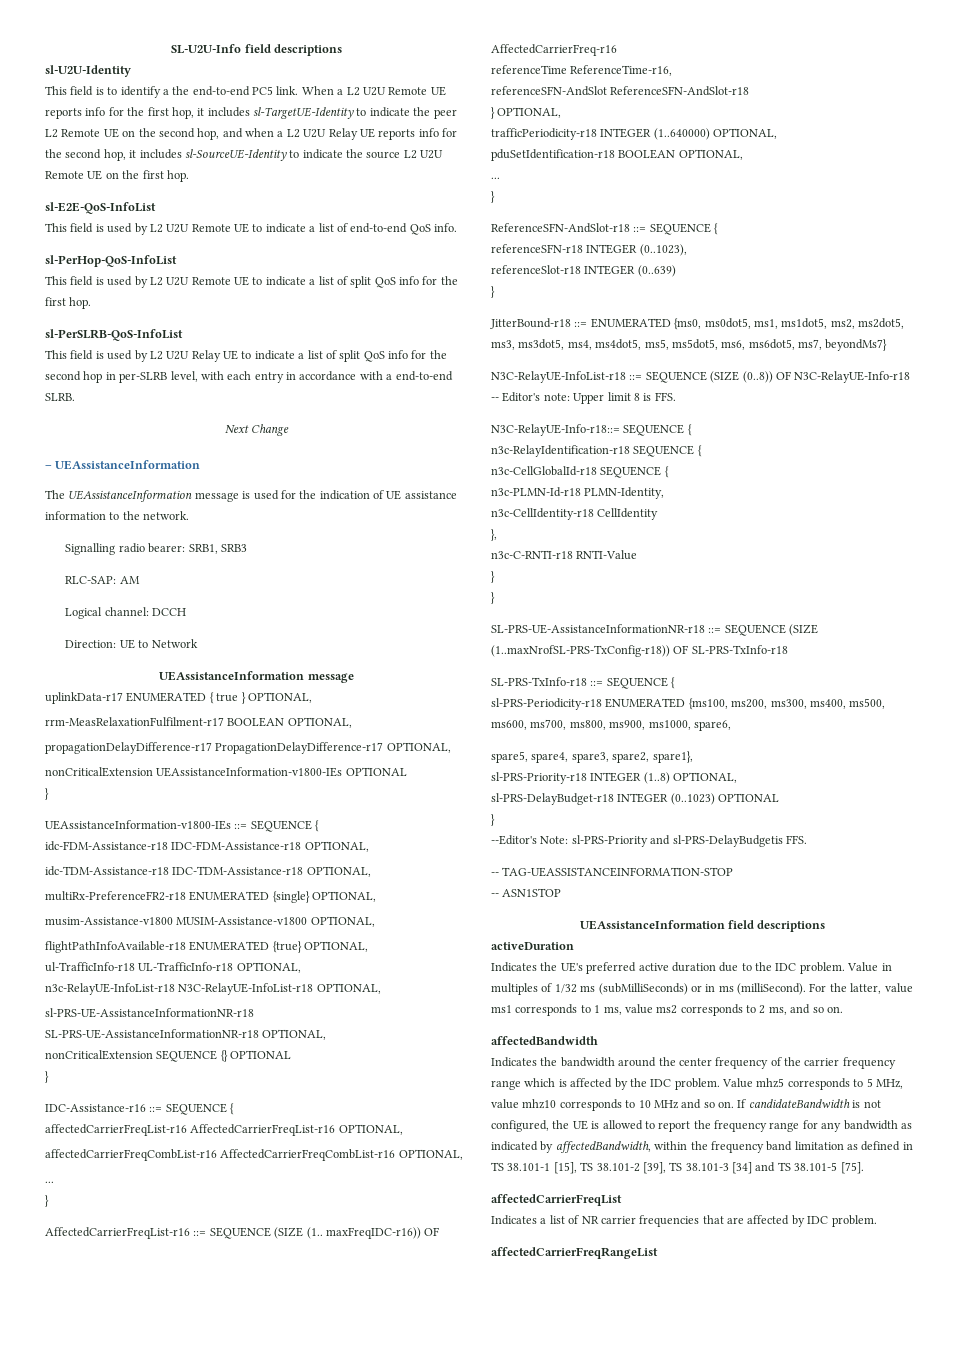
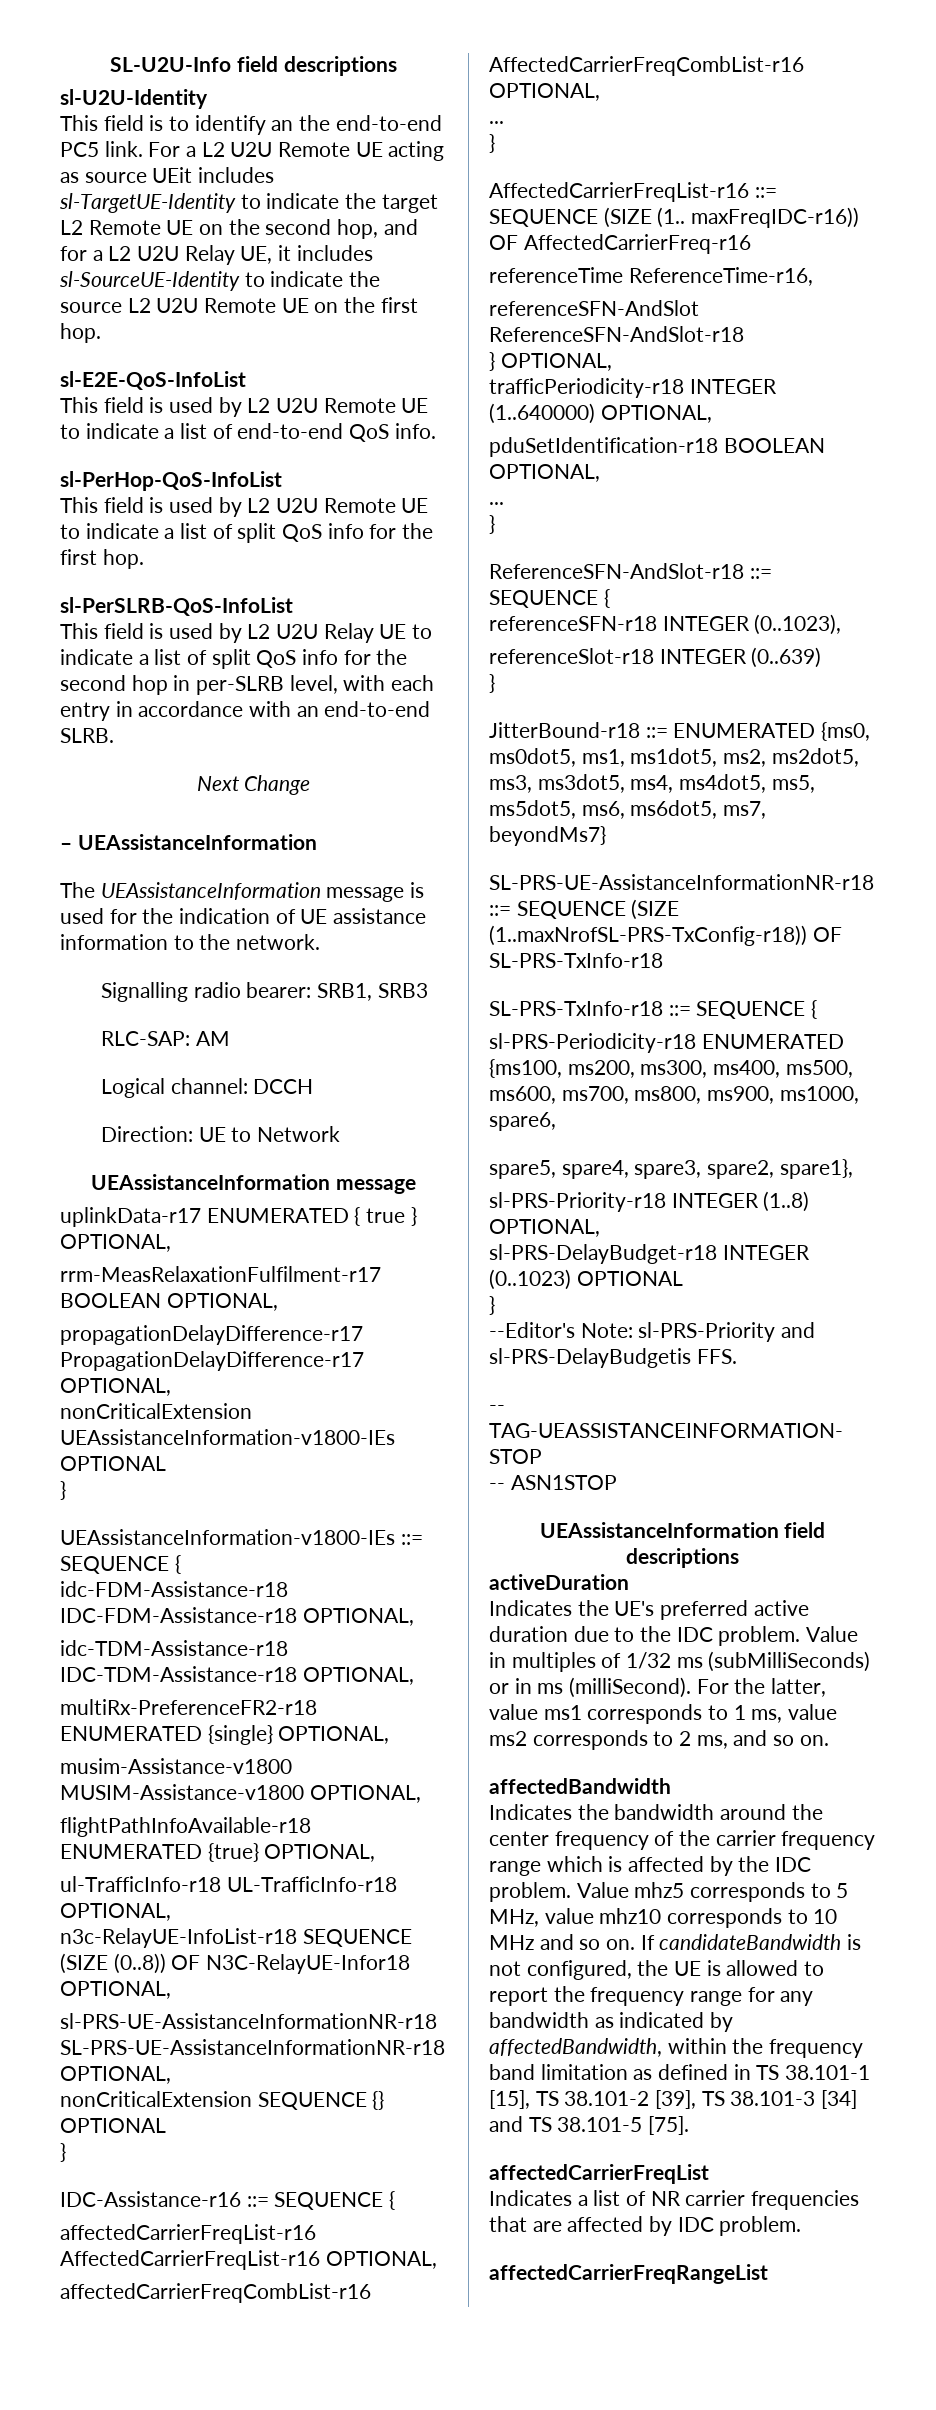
[162,89,169,95] a -> [271,120,294,131] an
[301,86,334,95] When -> [148,142,181,157] For
[45,107,205,119] reports info for the first hop, it -> [388,141,445,161] [60,167,193,183] acting as source UEit
[433,109,457,119] peer -> [381,194,438,213] target
[245,128,274,137] when -> [60,246,87,261] for
[359,128,457,140] [45,149,126,161] UE reports info for the second hop, -> [240,246,273,264] UE,
[386,374,393,380] a -> [296,706,319,717] an
[178,983,314,995] N3C-RelayUE-InfoList-r18 -> [302,1929,412,1947] [60,1953,411,1974] SEQUENCE (SIZE (0..8)) OF N3C-RelayUE-Infor18
[491,371,911,383] [491,392,676,404] [491,424,692,436] [491,445,702,457] [491,466,669,478] [491,487,665,499] [491,508,659,520] [491,529,497,541] [491,550,638,560] [491,571,495,583] [491,592,495,604] // N3C-RelayUE-InfoList-r18 ::= SEQUENCE (SIZE (0..8)) OF N3C-RelayUE-Info-r18 -- Editor's note: Upper limit 8 is FFS. // N3C-RelayUE-Info-r18::= SEQUENCE { // n3c-RelayIdentification-r18 SEQUENCE { // n3c-CellGlobalId-r18 SEQUENCE { // n3c-PLMN-Id-r18 PLMN-Identity, // n3c-CellIdentity-r18 CellIdentity // }, // n3c-C-RNTI-r18 RNTI-Value // } // } -> (606, 836) none

